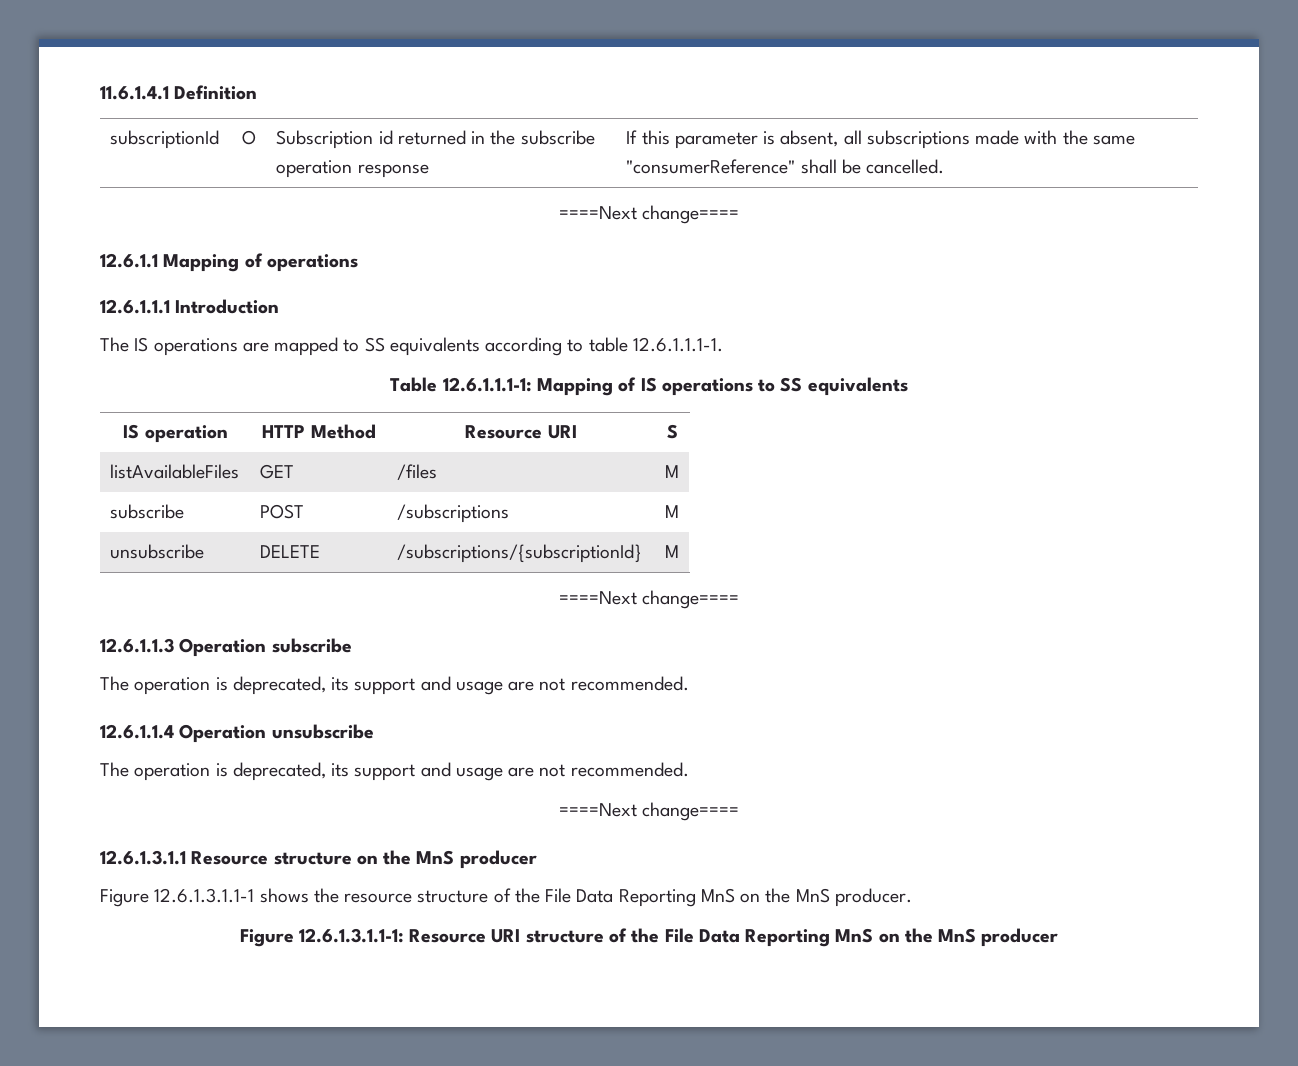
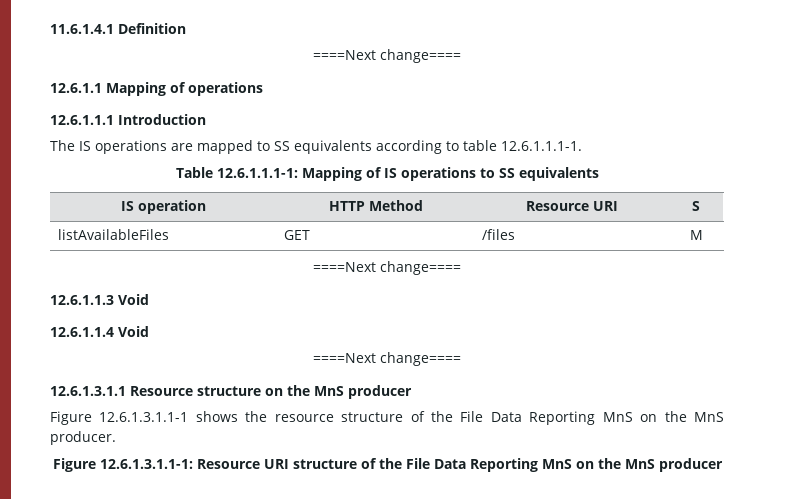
[110,130,220,149] [241,130,256,145] [276,130,595,149] [276,160,429,178] [626,130,1136,149] [626,159,945,174] // subscriptionId | O | Subscription id returned in the subscribe operation response | If this parameter is absent, all subscriptions made with the same "consumerReference" shall be cancelled. -> (186, 28) none
[110,504,185,519] [260,504,305,519] [397,504,510,523] [665,505,679,518] [110,544,205,559] [260,545,321,558] [397,544,643,563] [665,545,679,558] [558,590,740,609] [100,638,352,657] [100,676,689,695] [100,724,374,743] [100,762,689,781] // subscribe | POST | /subscriptions | M // unsubscribe | DELETE | /subscriptions/{subscriptionId} | M // ====Next change==== // 12.6.1.1.3 Operation subscribe // The operation is deprecated, its support and usage are not recommended. // 12.6.1.1.4 Operation unsubscribe // The operation is deprecated, its support and usage are not recommended. -> [313,261,461,275] [50,294,149,305] [50,326,149,337] // ====Next change==== // 12.6.1.1.3 Void // 12.6.1.1.4 Void

